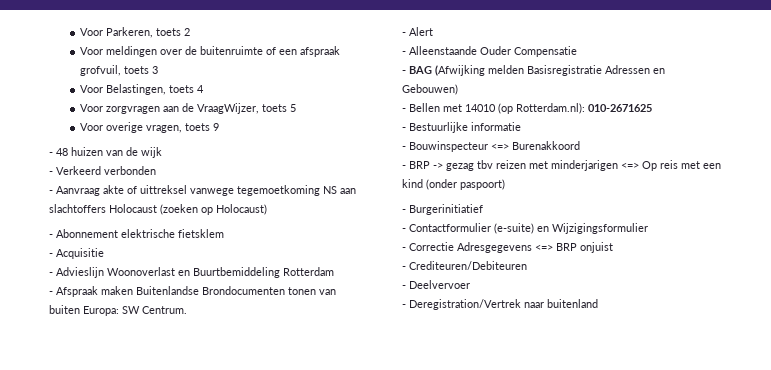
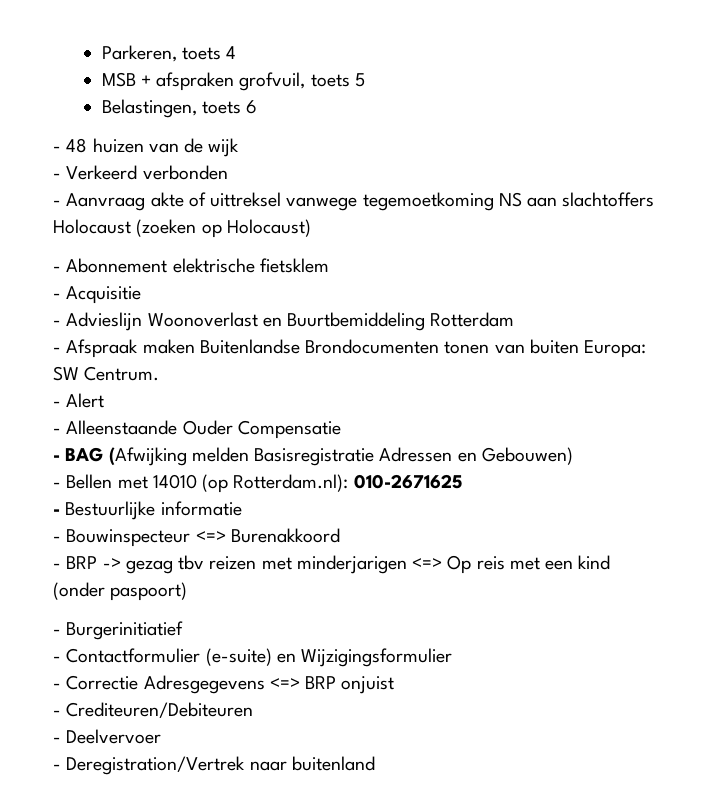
[79,28,103,36] Voor -> (101, 53) none
[183,28,190,36] [79,46,340,57] [79,65,158,76] [79,84,204,95] [79,103,296,114] [79,122,219,133] 2 // Voor meldingen over de buitenruimte of een afspraak grofvuil, toets 3 // Voor Belastingen, toets 4 // Voor zorgvragen aan de VraagWijzer, toets 5 // Voor overige vragen, toets 9 -> [226,46,237,59] [101,72,365,91] [101,99,258,118] 4 // MSB + afspraken grofvuil, toets 5 // Belastingen, toets 6

